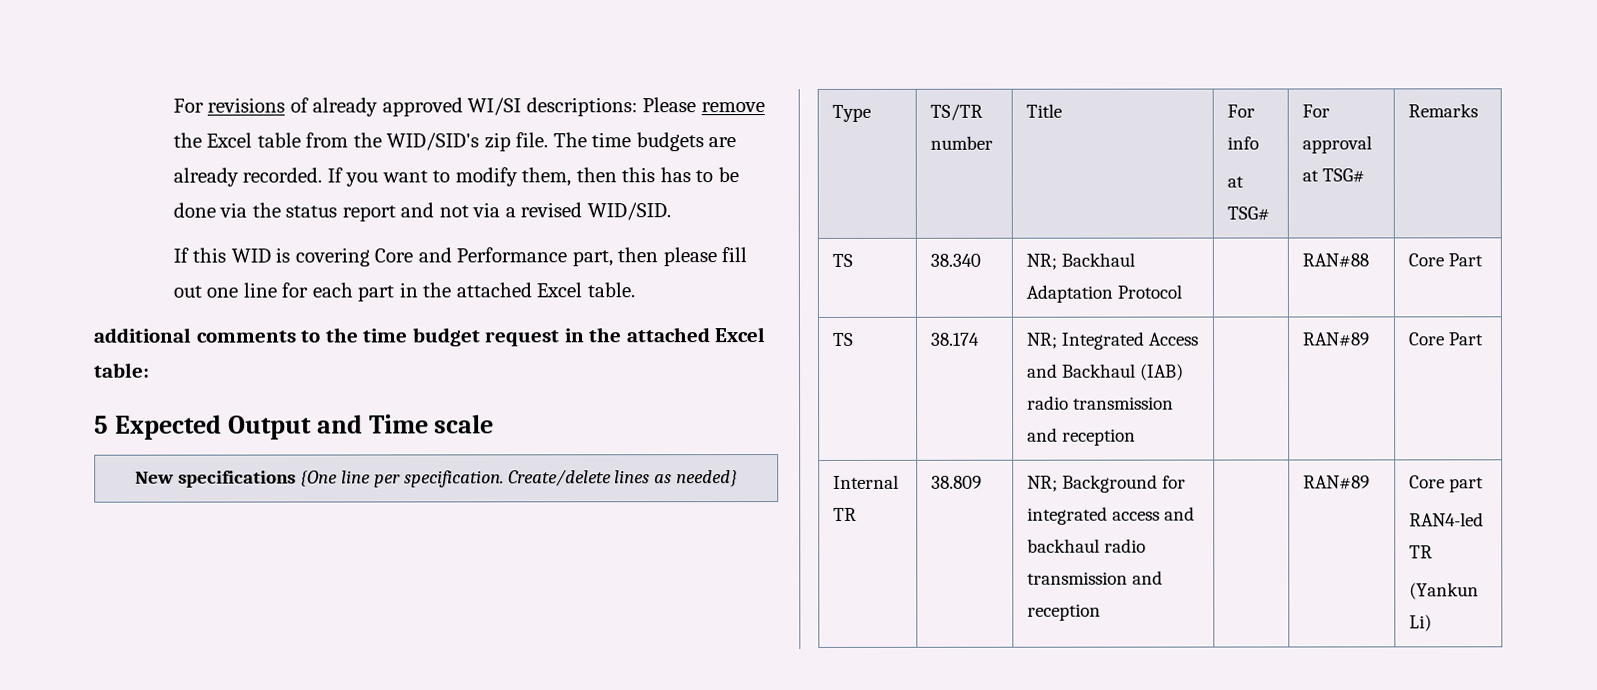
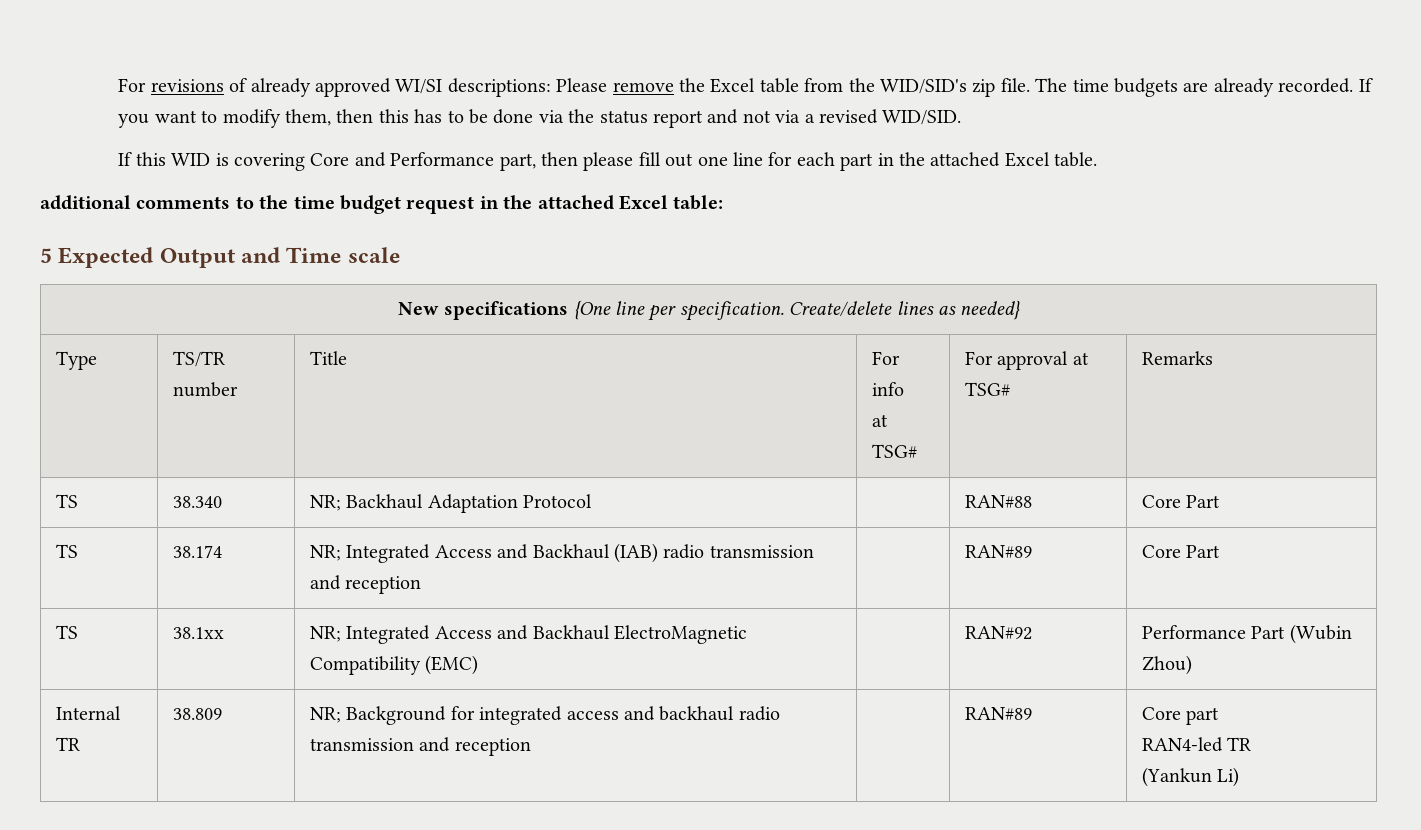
(1485, 339) none -> [55,625,78,639] [172,627,224,639] [309,625,747,644] [309,655,479,675] [964,626,1032,640] [1141,624,1352,644] [1141,655,1192,675] // TS | 38.1xx | NR; Integrated Access and Backhaul ElectroMagnetic Compatibility (EMC) | | RAN#92 | Performance Part (Wubin Zhou)

